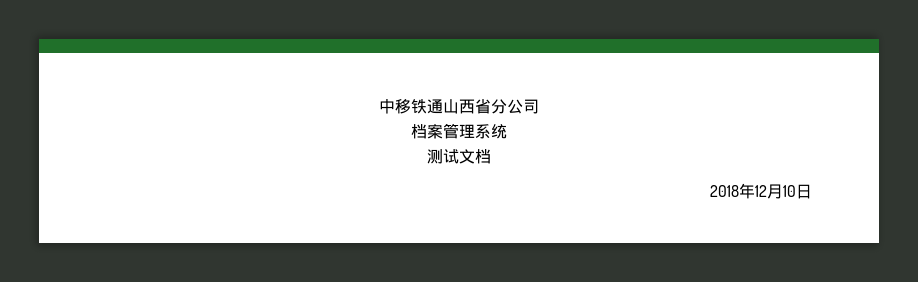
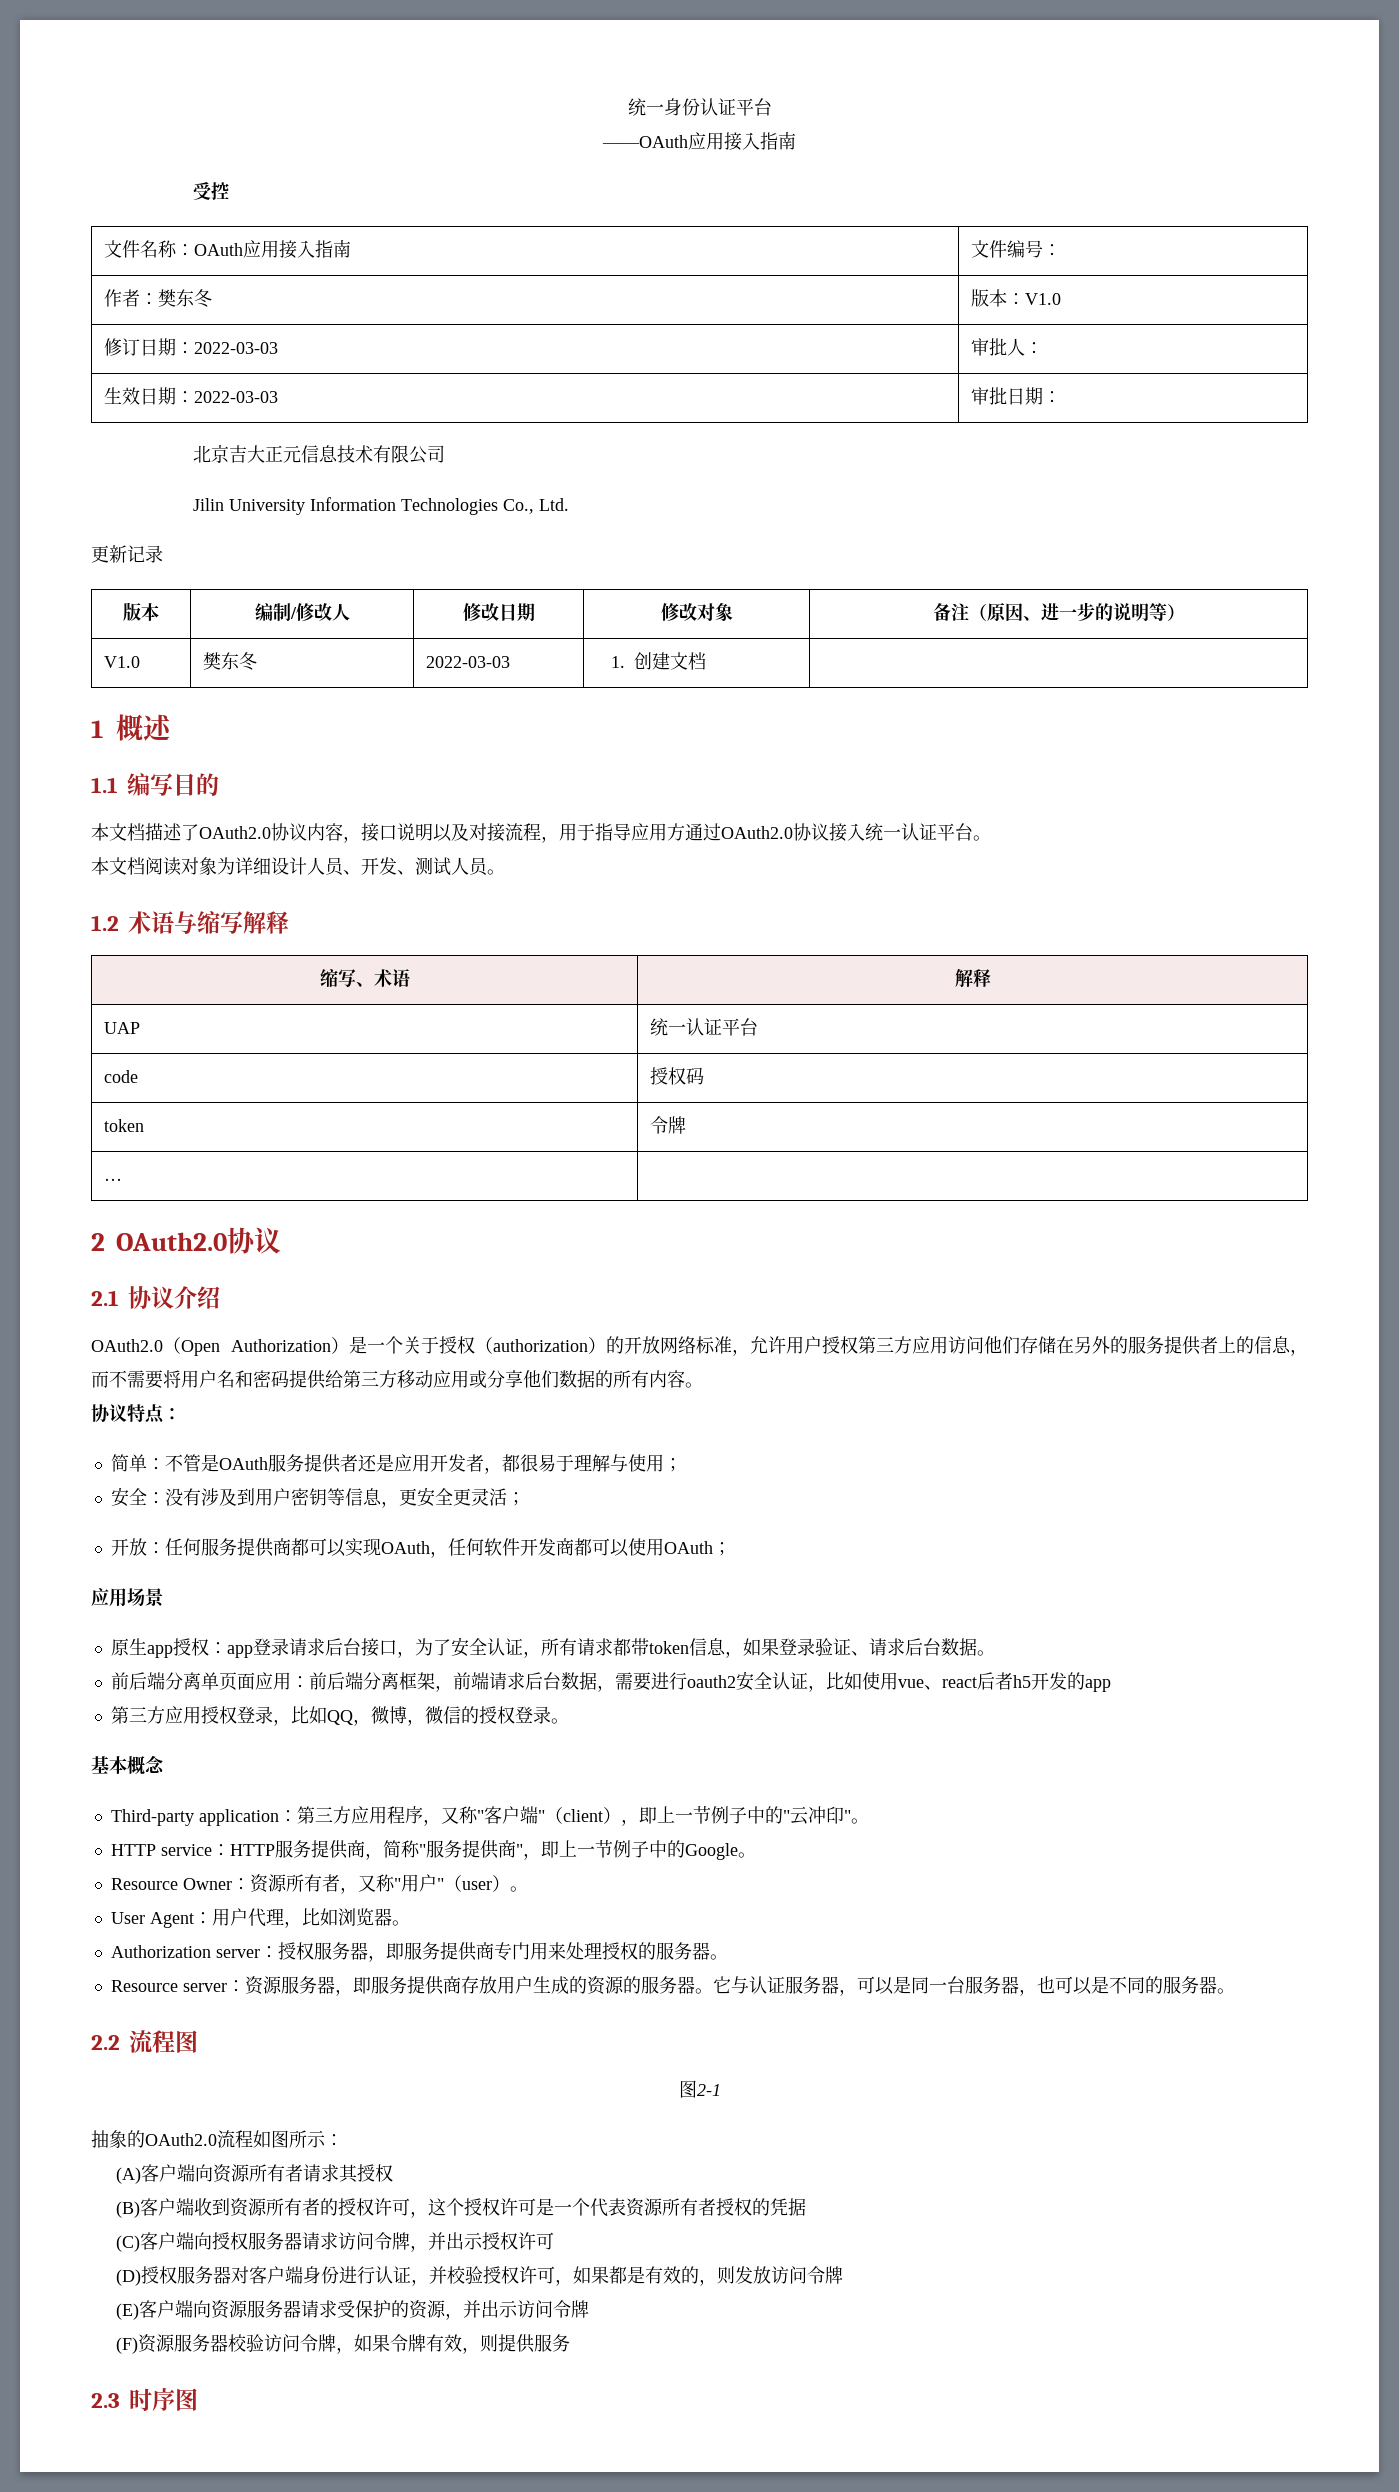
[379,99,539,114] [411,123,507,139] [427,149,491,164] [710,183,812,199] 中移铁通山西省分公司 // 档案管理系统 // 测试文档 // 2018年12月10日 -> [627,98,772,116] [602,131,796,151] [192,182,229,200] [103,239,351,259] [970,240,1061,258] [103,289,212,308] [970,289,1061,307] [103,338,278,356] [970,338,1043,356] [103,387,278,405] [970,387,1061,405] [192,445,445,464] [192,497,569,515] [91,545,163,563] [123,602,159,621] [254,603,350,621] [462,603,535,621] [660,603,733,621] [932,602,1185,621] [103,656,140,668] [202,652,257,671] [425,656,510,668] [610,652,706,670] [91,714,173,741] [91,773,219,796] [91,823,991,843] [91,857,505,876] [91,911,289,934] [319,969,410,987] [954,969,991,987] [103,1022,140,1034] [649,1018,758,1036] [103,1070,138,1083] [649,1067,704,1085] [103,1119,144,1132] [649,1116,686,1134] [103,1178,122,1181] [91,1227,282,1254] [91,1286,220,1309] [91,1336,1308,1356] [91,1370,703,1389] [91,1404,181,1424] [110,1454,682,1474] [110,1487,525,1508] [110,1538,731,1558] [91,1588,164,1607] [110,1637,995,1658] [110,1671,1111,1692] [110,1706,569,1726] [91,1755,165,1775] [110,1806,869,1826] [110,1840,756,1860] [110,1874,528,1894] [110,1908,410,1928] [110,1942,728,1962] [110,1976,1235,1996] [91,2030,198,2053] [678,2080,721,2098] [91,2130,343,2148] [116,2164,394,2184] [116,2198,807,2218] [116,2232,555,2252] [116,2266,844,2286] [116,2300,590,2320] [116,2334,571,2354] [91,2388,198,2411] 统一身份认证平台 // ——OAuth应用接入指南 // 受控 // 文件名称：OAuth应用接入指南 | 文件编号： // 作者：樊东冬 | 版本：V1.0 // 修订日期：2022-03-03 | 审批人： // 生效日期：2022-03-03 | 审批日期： // 北京吉大正元信息技术有限公司 // Jilin University Information Technologies Co., Ltd. // 更新记录 // 版本 | 编制/修改人 | 修改日期 | 修改对象 | 备注（原因、进一步的说明等） // V1.0 | 樊东冬 | 2022-03-03 | 1.创建文档 | // 1概述 // 1.1编写目的 // 本文档描述了OAuth2.0协议内容，接口说明以及对接流程，用于指导应用方通过OAuth2.0协议接入统一认证平台。 // 本文档阅读对象为详细设计人员、开发、测试人员。 // 1.2术语与缩写解释 // 缩写、术语 | 解释 // UAP | 统一认证平台 // code | 授权码 // token | 令牌 // … | // 2 OAuth2.0协议 // 2.1协议介绍 // OAuth2.0（Open Authorization）是一个关于授权（authorization）的开放网络标准，允许用户授权第三方应用访问他们存储在另外的服务提供者上的信息，而不需要将用户名和密码提供给第三方移动应用或分享他们数据的所有内容。 // 协议特点： // 简单：不管是OAuth服务提供者还是应用开发者，都很易于理解与使用； // 安全：没有涉及到用户密钥等信息，更安全更灵活； // 开放：任何服务提供商都可以实现OAuth，任何软件开发商都可以使用OAuth； // 应用场景 // 原生app授权：app登录请求后台接口，为了安全认证，所有请求都带token信息，如果登录验证、请求后台数据。 // 前后端分离单页面应用：前后端分离框架，前端请求后台数据，需要进行oauth2安全认证，比如使用vue、react后者h5开发的app // 第三方应用授权登录，比如QQ，微博，微信的授权登录。 // 基本概念 // Third-party application：第三方应用程序，又称"客户端"（client），即上一节例子中的"云冲印"。 // HTTP service：HTTP服务提供商，简称"服务提供商"，即上一节例子中的Google。 // Resource Owner：资源所有者，又称"用户"（user）。 // User Agent：用户代理，比如浏览器。 // Authorization server：授权服务器，即服务提供商专门用来处理授权的服务器。 // Resource server：资源服务器，即服务提供商存放用户生成的资源的服务器。它与认证服务器，可以是同一台服务器，也可以是不同的服务器。 // 2.2流程图 // 图2-1 // 抽象的OAuth2.0流程如图所示： // (A)客户端向资源所有者请求其授权 // (B)客户端收到资源所有者的授权许可，这个授权许可是一个代表资源所有者授权的凭据 // (C)客户端向授权服务器请求访问令牌，并出示授权许可 // (D)授权服务器对客户端身份进行认证，并校验授权许可，如果都是有效的，则发放访问令牌 // (E)客户端向资源服务器请求受保护的资源，并出示访问令牌 // (F)资源服务器校验访问令牌，如果令牌有效，则提供服务 // 2.3时序图

